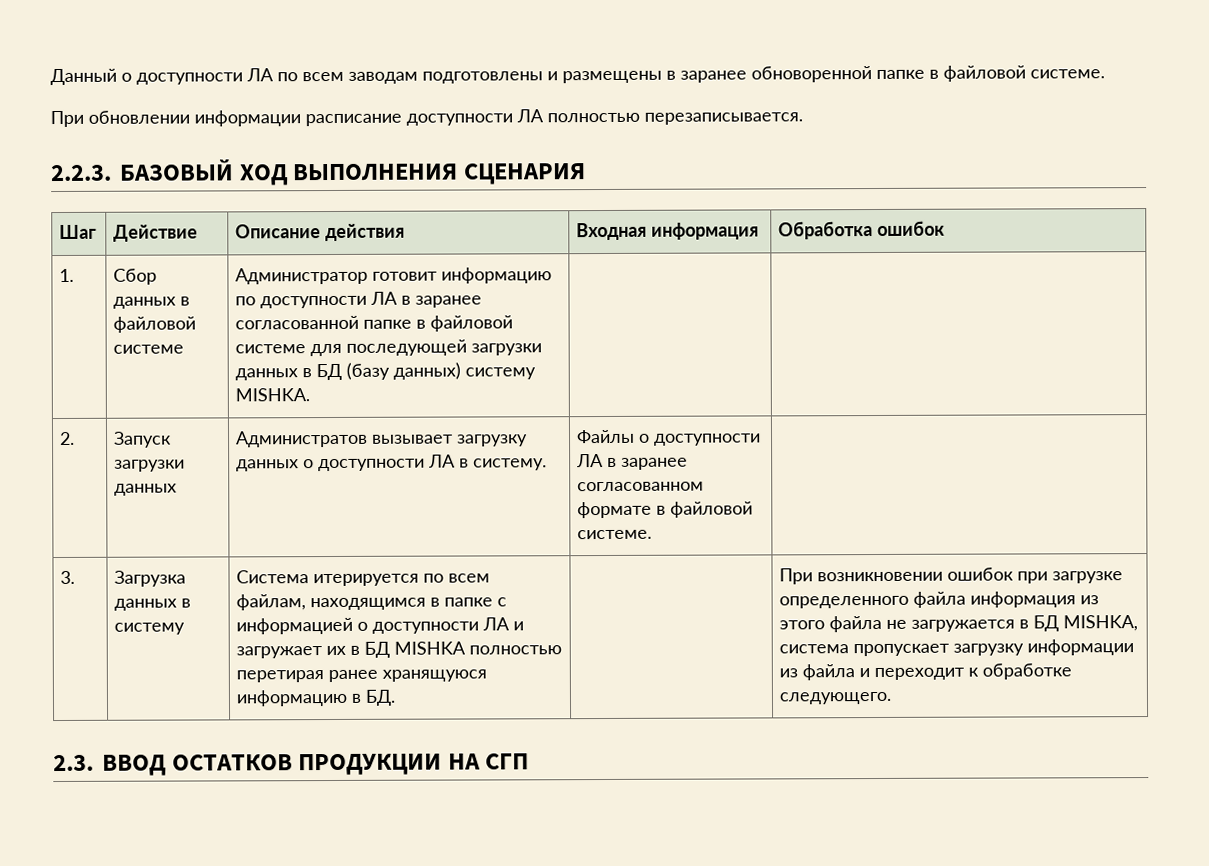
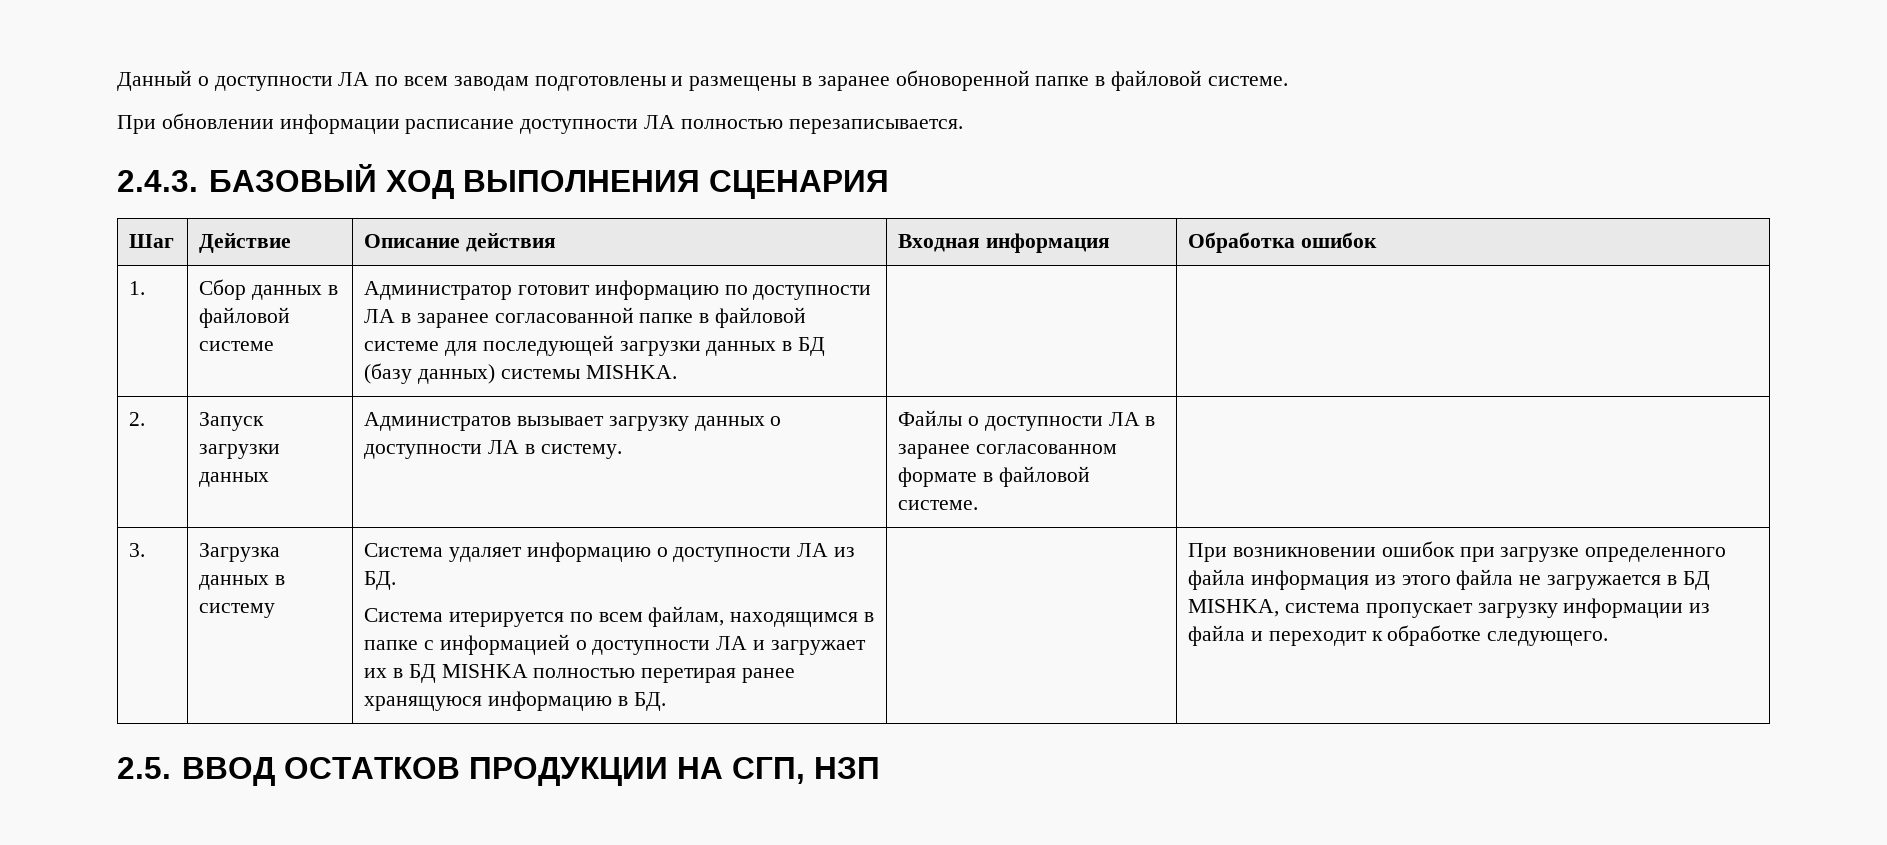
[51,164,112,182] 2.2.3. -> [117,170,198,192] 2.4.3.
[465,367,537,380] систему -> [500,369,580,379] системы
(310, 577) none -> [448,542,855,562] [364,571,397,590] [364,608,444,622] удаляет информацию о доступности ЛА из БД. // Система
[53,754,94,772] 2.3. -> [117,757,171,779] 2.5.
[485,753,530,770] СГП -> [731,757,880,784] СГП, НЗП

